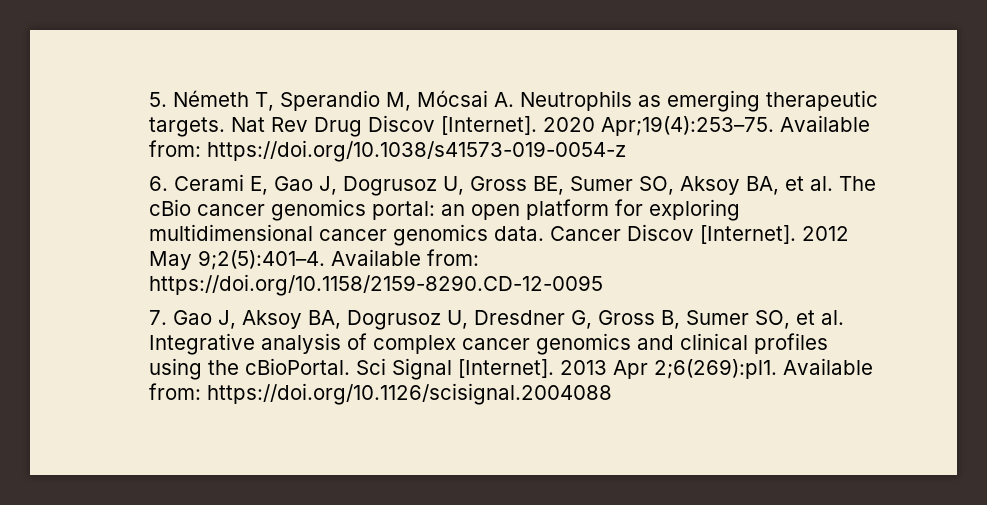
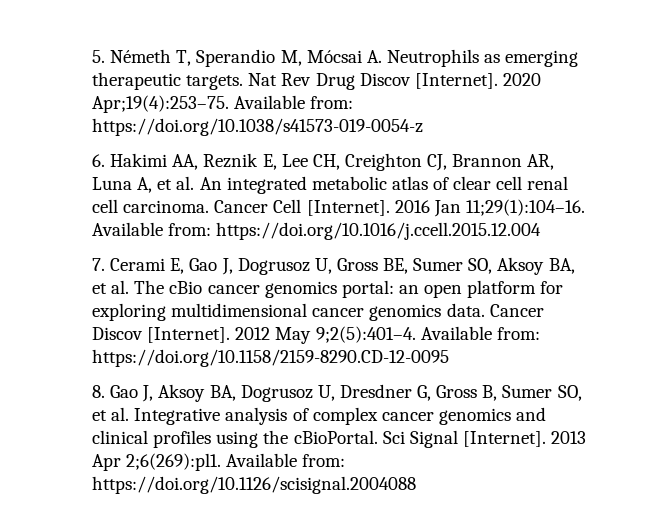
(169, 183) none -> [110,153,555,171] [92,176,569,194] [92,199,585,217] [92,222,542,240] [92,258,106,271] Hakimi AA, Reznik E, Lee CH, Creighton CJ, Brannon AR, Luna A, et al. An integrated metabolic atlas of clear cell renal cell carcinoma. Cancer Cell [Internet]. 2016 Jan 11;29(1):104–16. Available from: https://doi.org/10.1016/j.ccell.2015.12.004 // 7.
[149,310,168,325] 7. -> [92,385,106,398] 8.

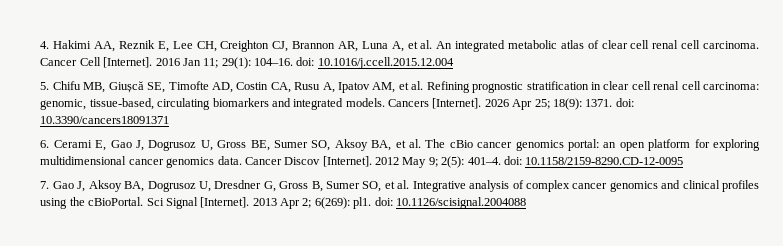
[92,49,579,67] [92,72,541,90] [92,95,354,113] [92,118,424,136] [92,154,106,167] 5. Németh T, Sperandio M, Mócsai A. Neutrophils as emerging therapeutic targets. Nat Rev Drug Discov [Internet]. 2020 Apr;19(4):253–75. Available from: https://doi.org/10.1038/s41573-019-0054-z // 6. -> [40,41,50,49] 4.
[465,199,585,216] [92,222,542,240] [92,258,106,271] 11;29(1):104–16. Available from: https://doi.org/10.1016/j.ccell.2015.12.004 // 7. -> [203,57,454,69] [40,81,760,93] [40,98,634,110] [40,116,170,124] [40,140,50,148] 11; 29(1): 104–16. doi: 10.1016/j.ccell.2015.12.004 // 5. Chifu MB, Giușcă SE, Timofte AD, Costin CA, Rusu A, Ipatov AM, et al. Refining prognostic stratification in clear cell renal cell carcinoma: genomic, tissue-based, circulating biomarkers and integrated models. Cancers [Internet]. 2026 Apr 25; 18(9): 1371. doi: 10.3390/cancers18091371 // 6.
[315,326,540,343] [92,349,450,367] [92,385,106,398] 9;2(5):401–4. Available from: https://doi.org/10.1158/2159-8290.CD-12-0095 // 8. -> [428,156,684,168] [40,181,50,189] 9; 2(5): 401–4. doi: 10.1158/2159-8290.CD-12-0095 // 7.
[126,453,346,471] [92,476,417,494] 2;6(269):pl1. Available from: https://doi.org/10.1126/scisignal.2004088 -> [302,197,526,209] 2; 6(269): pl1. doi: 10.1126/scisignal.2004088

